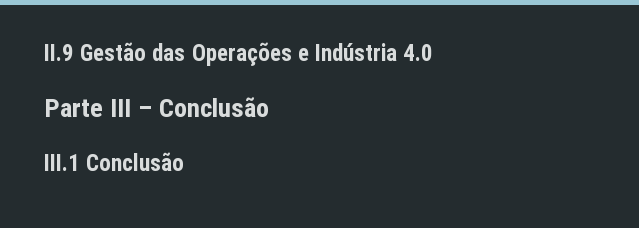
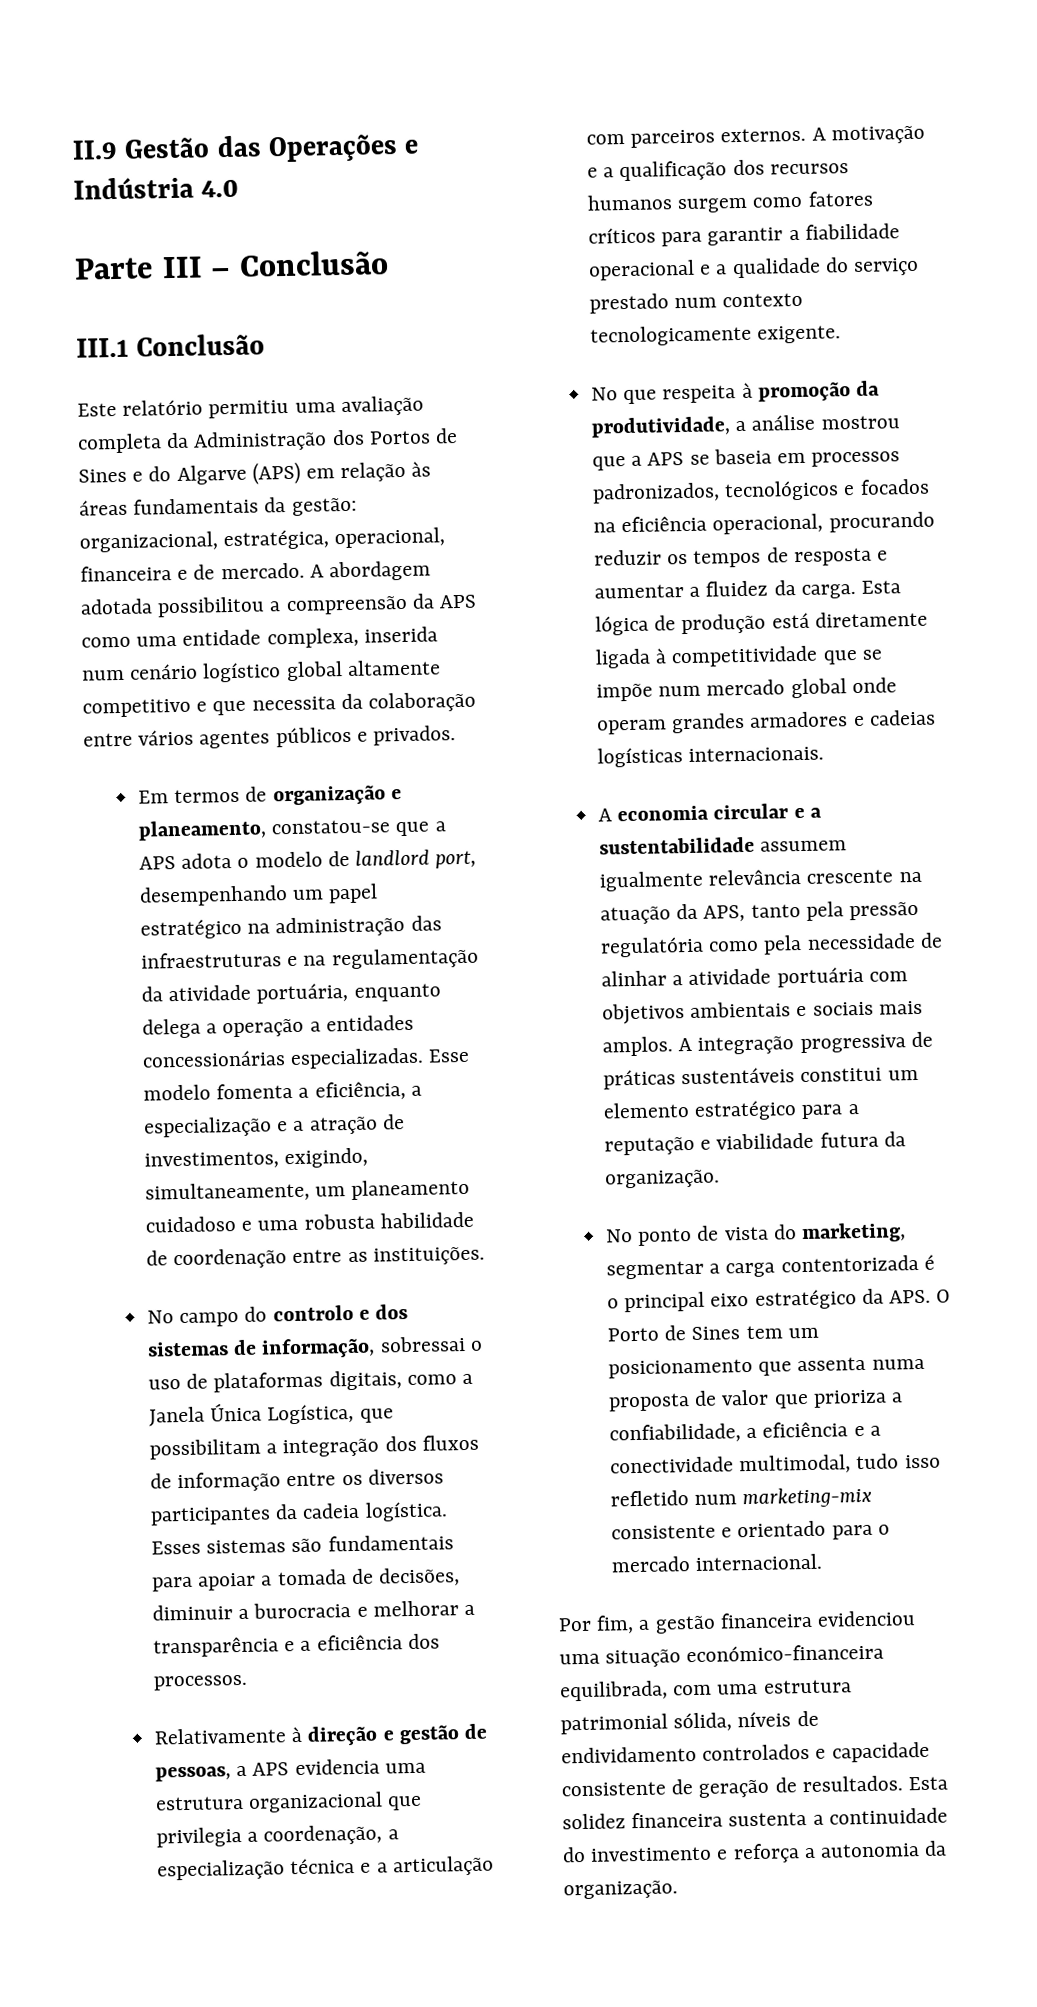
(185, 161) none -> [77,395,424,419] [77,427,459,454] [78,461,432,485] [79,497,357,516] [79,527,446,553] [80,560,432,582] [80,593,478,618] [81,626,438,649] [82,659,441,683] [82,691,477,718] [83,725,457,749] [137,785,402,806] [137,819,446,841] [138,849,477,870] [138,883,379,907] [139,915,442,940] [140,947,479,970] [140,982,441,1004] [141,1014,414,1039] [141,1047,471,1070] [142,1081,422,1101] [142,1114,405,1138] [143,1147,369,1170] [144,1178,471,1203] [144,1211,474,1233] [145,1246,485,1270] [146,1303,409,1328] [146,1335,483,1359] [147,1370,474,1393] [148,1402,394,1427] [148,1434,479,1460] [149,1468,444,1493] [149,1501,448,1526] [150,1534,454,1555] [151,1567,461,1592] [151,1600,476,1621] [152,1633,440,1658] [152,1674,248,1691] [153,1723,488,1746] [154,1758,426,1782] [154,1791,423,1813] [155,1824,399,1848] [156,1855,494,1881] [585,125,925,148] [586,159,849,182] [586,190,873,214] [587,223,900,247] [587,257,920,281] [588,292,804,314] [589,324,842,347] [590,380,881,405] [590,414,900,438] [591,448,901,471] [591,478,930,504] [592,511,935,535] [593,547,889,568] [593,580,902,599] [594,610,928,636] [594,645,882,669] [595,677,897,702] [596,709,936,735] [596,746,825,768] [597,803,822,822] [598,836,848,855] [598,868,922,892] [599,901,920,925] [599,932,943,958] [600,966,908,988] [601,1000,923,1025] [601,1031,933,1057] [602,1067,919,1090] [602,1100,860,1121] [603,1131,906,1156] [603,1169,720,1189] [604,1222,907,1246] [605,1254,935,1280] [606,1288,951,1313] [606,1325,819,1342] [607,1356,925,1379] [607,1389,904,1412] [608,1421,881,1444] [609,1453,941,1475] [609,1486,873,1509] [610,1520,890,1540] [610,1553,824,1573] [558,1610,917,1634] [559,1643,885,1668] [559,1679,852,1702] [560,1710,819,1735] [561,1741,930,1764] [561,1775,949,1798] [562,1807,948,1830] [562,1840,948,1864] [563,1880,678,1900] // Este relatório permitiu uma avaliação completa da Administração dos Portos de Sines e do Algarve (APS) em relação às áreas fundamentais da gestão: organizacional, estratégica, operacional, financeira e de mercado. A abordagem adotada possibilitou a compreensão da APS como uma entidade complexa, inserida num cenário logístico global altamente competitivo e que necessita da colaboração entre vários agentes públicos e privados. // Em termos de organização e planeamento, constatou-se que a APS adota o modelo de landlord port, desempenhando um papel estratégico na administração das infraestruturas e na regulamentação da atividade portuária, enquanto delega a operação a entidades concessionárias especializadas. Esse modelo fomenta a eficiência, a especialização e a atração de investimentos, exigindo, simultaneamente, um planeamento cuidadoso e uma robusta habilidade de coordenação entre as instituições. // No campo do controlo e dos sistemas de informação, sobressai o uso de plataformas digitais, como a Janela Única Logística, que possibilitam a integração dos fluxos de informação entre os diversos participantes da cadeia logística. Esses sistemas são fundamentais para apoiar a tomada de decisões, diminuir a burocracia e melhorar a transparência e a eficiência dos processos. // Relativamente à direção e gestão de pessoas, a APS evidencia uma estrutura organizacional que privilegia a coordenação, a especialização técnica e a articulação com parceiros externos. A motivação e a qualificação dos recursos humanos surgem como fatores críticos para garantir a fiabilidade operacional e a qualidade do serviço prestado num contexto tecnologicamente exigente. // No que respeita à promoção da produtividade, a análise mostrou que a APS se baseia em processos padronizados, tecnológicos e focados na eficiência operacional, procurando reduzir os tempos de resposta e aumentar a fluidez da carga. Esta lógica de produção está diretamente ligada à competitividade que se impõe num mercado global onde operam grandes armadores e cadeias logísticas internacionais. // A economia circular e a sustentabilidade assumem igualmente relevância crescente na atuação da APS, tanto pela pressão regulatória como pela necessidade de alinhar a atividade portuária com objetivos ambientais e sociais mais amplos. A integração progressiva de práticas sustentáveis constitui um elemento estratégico para a reputação e viabilidade futura da organização. // No ponto de vista do marketing, segmentar a carga contentorizada é o principal eixo estratégico da APS. O Porto de Sines tem um posicionamento que assenta numa proposta de valor que prioriza a confiabilidade, a eficiência e a conectividade multimodal, tudo isso refletido num marketing-mix consistente e orientado para o mercado internacional. // Por fim, a gestão financeira evidenciou uma situação económico-financeira equilibrada, com uma estrutura patrimonial sólida, níveis de endividamento controlados e capacidade consistente de geração de resultados. Esta solidez financeira sustenta a continuidade do investimento e reforça a autonomia da organização.

